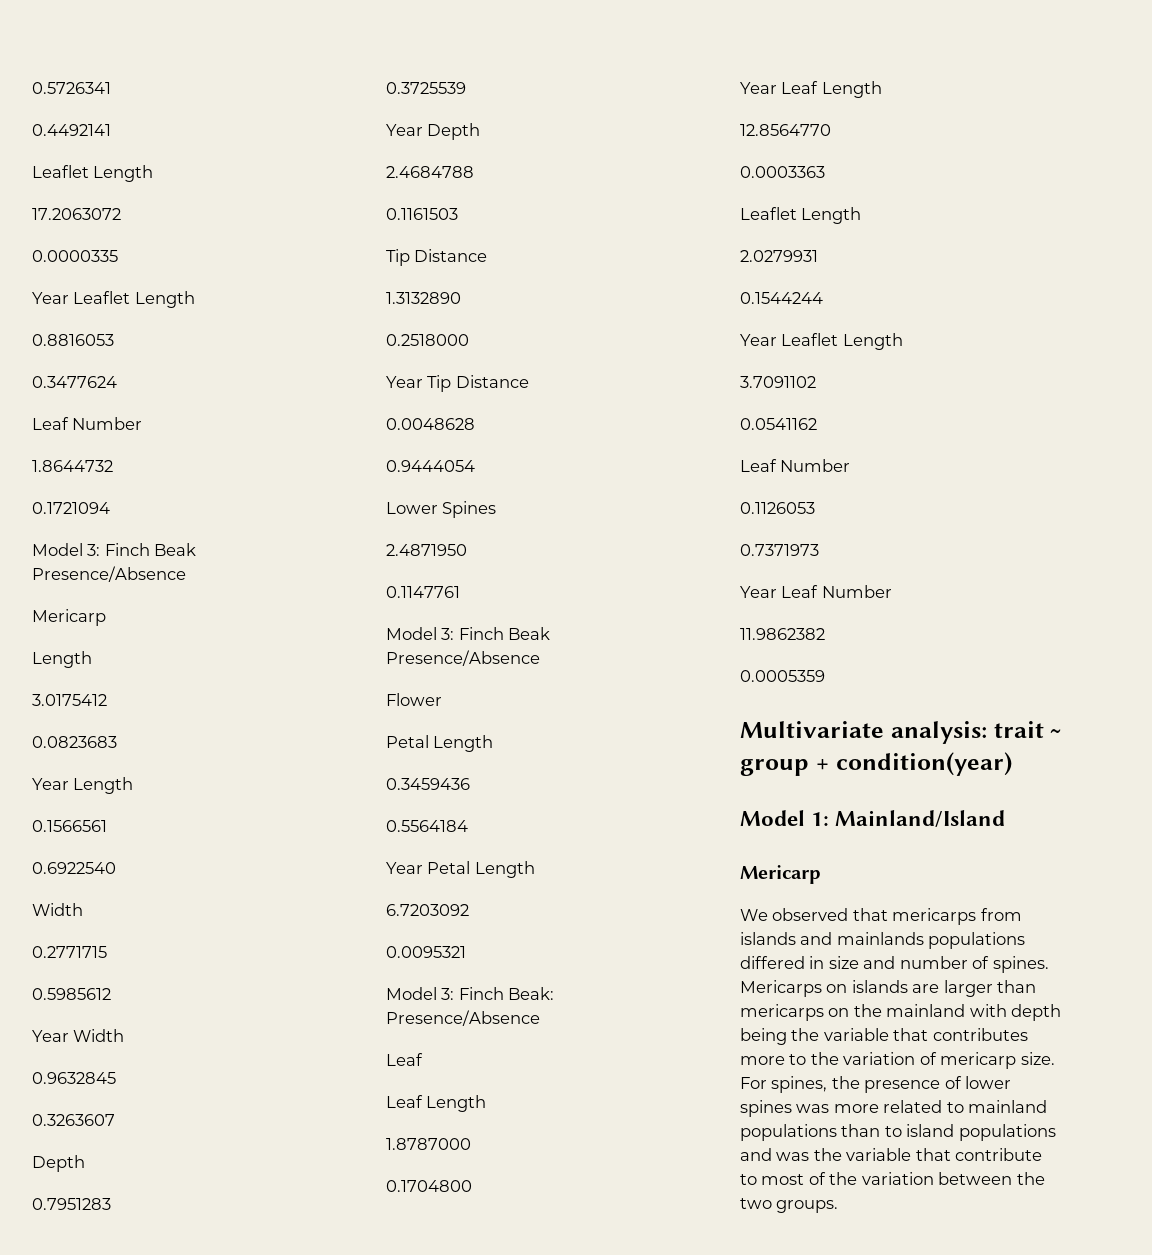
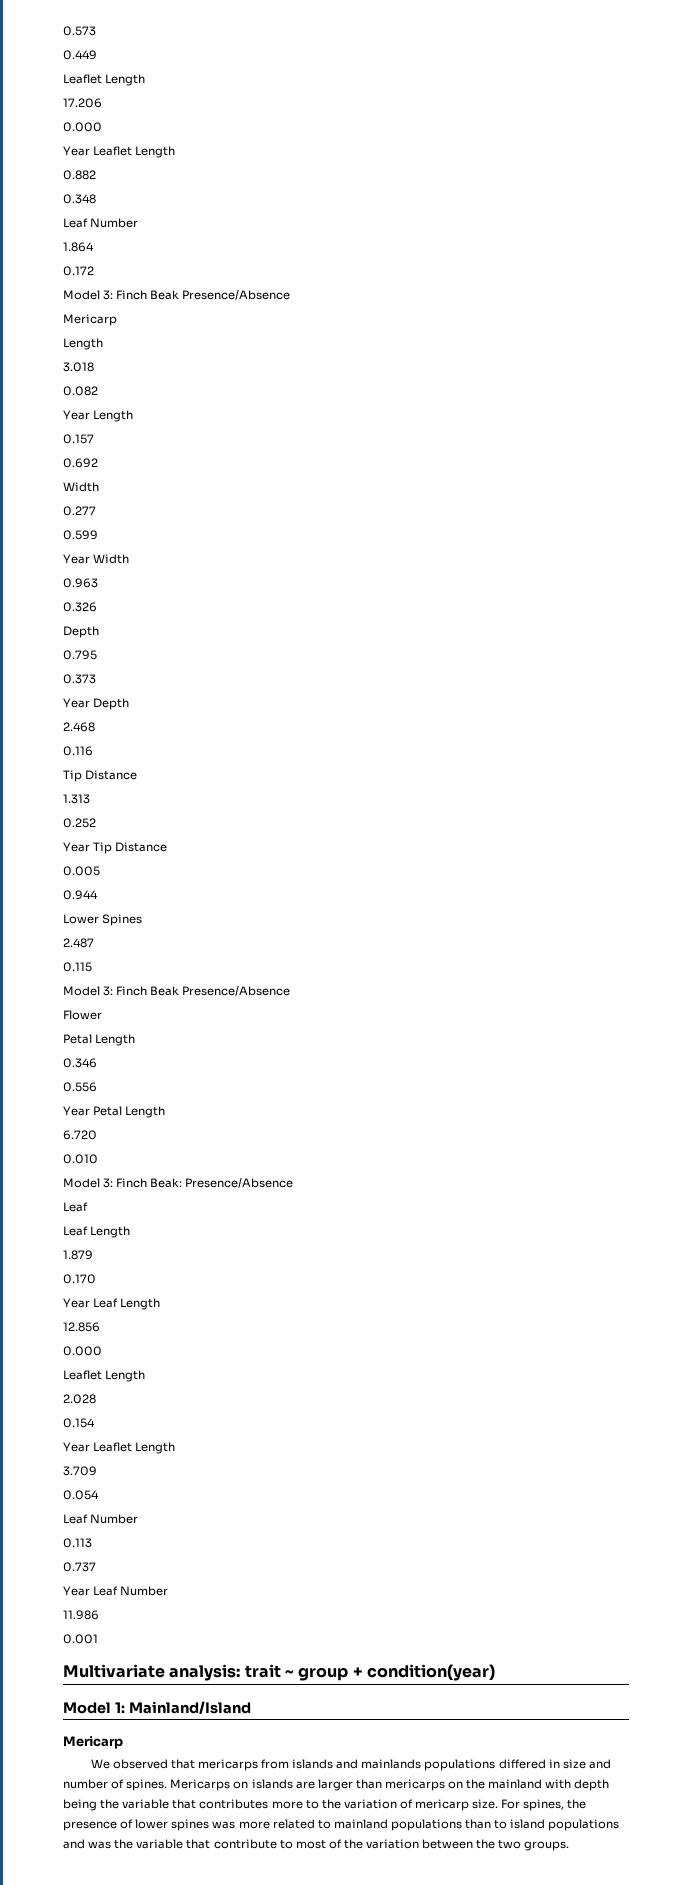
[32,82,111,94] [32,124,111,136] [32,165,154,182] [32,208,121,220] [32,250,118,262] [32,291,195,308] [32,334,114,346] [32,376,117,388] [32,417,143,430] [32,460,113,472] [32,502,110,514] 0.5726341 // 0.4492141 // Leaflet Length // 17.2063072 // 0.0000335 // Year Leaflet Length // 0.8816053 // 0.3477624 // Leaf Number // 1.8644732 // 0.1721094 -> [63,26,96,36] [63,50,97,60] [63,74,146,86] [63,98,102,108] [63,122,102,132] [63,146,176,158] [63,170,96,180] [63,194,96,204] [63,218,139,228] [63,242,94,252] [63,266,94,276] 0.573 // 0.449 // Leaflet Length // 17.206 // 0.000 // Year Leaflet Length // 0.882 // 0.348 // Leaf Number // 1.864 // 0.172
[32,694,107,706] [32,736,117,748] 3.0175412 // 0.0823683 -> [63,362,94,372] [63,386,98,396] 3.018 // 0.082
[32,820,107,832] [32,862,116,874] [32,903,83,916] [32,946,107,958] [32,988,111,1000] 0.1566561 // 0.6922540 // Width // 0.2771715 // 0.5985612 -> [63,434,94,444] [63,458,98,468] [63,482,99,492] [63,506,96,516] [63,530,98,540] 0.157 // 0.692 // Width // 0.277 // 0.599
[32,1072,116,1084] [32,1114,115,1126] [32,1155,85,1172] [32,1198,111,1210] [386,82,466,94] 0.9632845 // 0.3263607 // Depth // 0.7951283 // 0.3725539 -> [63,578,98,588] [63,602,97,612] [63,626,99,638] [63,650,97,660] [63,674,96,684] 0.963 // 0.326 // Depth // 0.795 // 0.373
[386,166,474,178] [386,208,458,220] [386,249,488,266] [386,292,461,304] [386,334,469,346] 2.4684788 // 0.1161503 // Tip Distance // 1.3132890 // 0.2518000 -> [63,722,95,732] [63,746,93,756] [63,770,138,782] [63,794,90,804] [63,818,96,828] 2.468 // 0.116 // Tip Distance // 1.313 // 0.252
[386,418,475,430] [386,460,475,472] 0.0048628 // 0.9444054 -> [63,866,100,876] [63,890,98,900] 0.005 // 0.944
[386,544,467,556] [386,586,460,598] 2.4871950 // 0.1147761 -> [63,938,94,948] [63,962,92,972] 2.487 // 0.115
[386,778,470,790] [386,820,468,832] 0.3459436 // 0.5564184 -> [63,1058,97,1068] [63,1082,97,1092] 0.346 // 0.556
[386,904,469,916] [386,946,466,958] 6.7203092 // 0.0095321 -> [63,1130,97,1140] [63,1154,98,1164] 6.720 // 0.010
[386,1138,471,1150] [386,1180,472,1192] 1.8787000 // 0.1704800 -> [63,1250,93,1260] [63,1274,96,1284] 1.879 // 0.170
[740,124,831,136] [740,166,825,178] [740,207,862,224] [740,250,818,262] [740,292,823,304] [740,333,903,350] [740,376,816,388] [740,418,817,430] [740,459,851,472] [740,502,815,514] [740,544,819,556] 12.8564770 // 0.0003363 // Leaflet Length // 2.0279931 // 0.1544244 // Year Leaflet Length // 3.7091102 // 0.0541162 // Leaf Number // 0.1126053 // 0.7371973 -> [63,1322,100,1332] [63,1346,102,1356] [63,1370,146,1382] [63,1394,96,1404] [63,1418,95,1428] [63,1442,176,1454] [63,1466,97,1476] [63,1490,99,1500] [63,1514,139,1524] [63,1538,92,1548] [63,1562,96,1572] 12.856 // 0.000 // Leaflet Length // 2.028 // 0.154 // Year Leaflet Length // 3.709 // 0.054 // Leaf Number // 0.113 // 0.737
[740,628,825,640] [740,670,825,682] 11.9862382 // 0.0005359 -> [63,1610,99,1620] [63,1634,98,1644] 11.986 // 0.001

